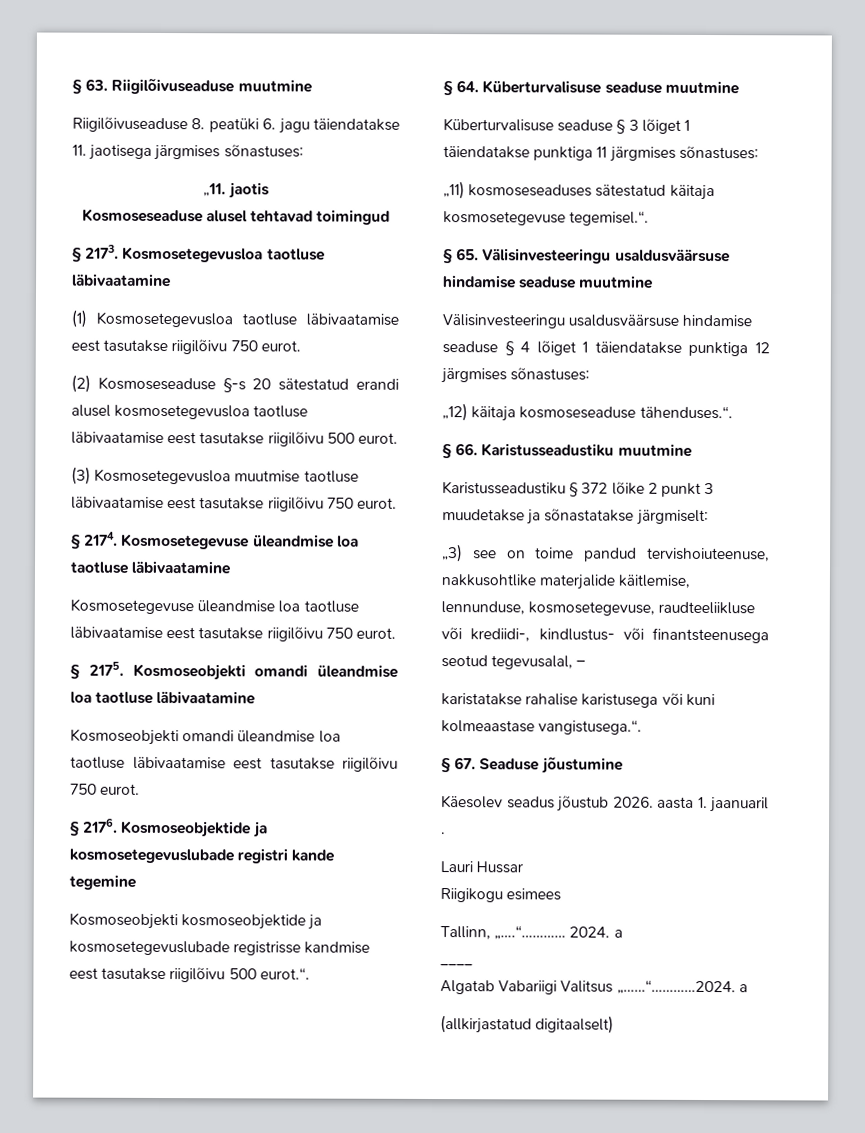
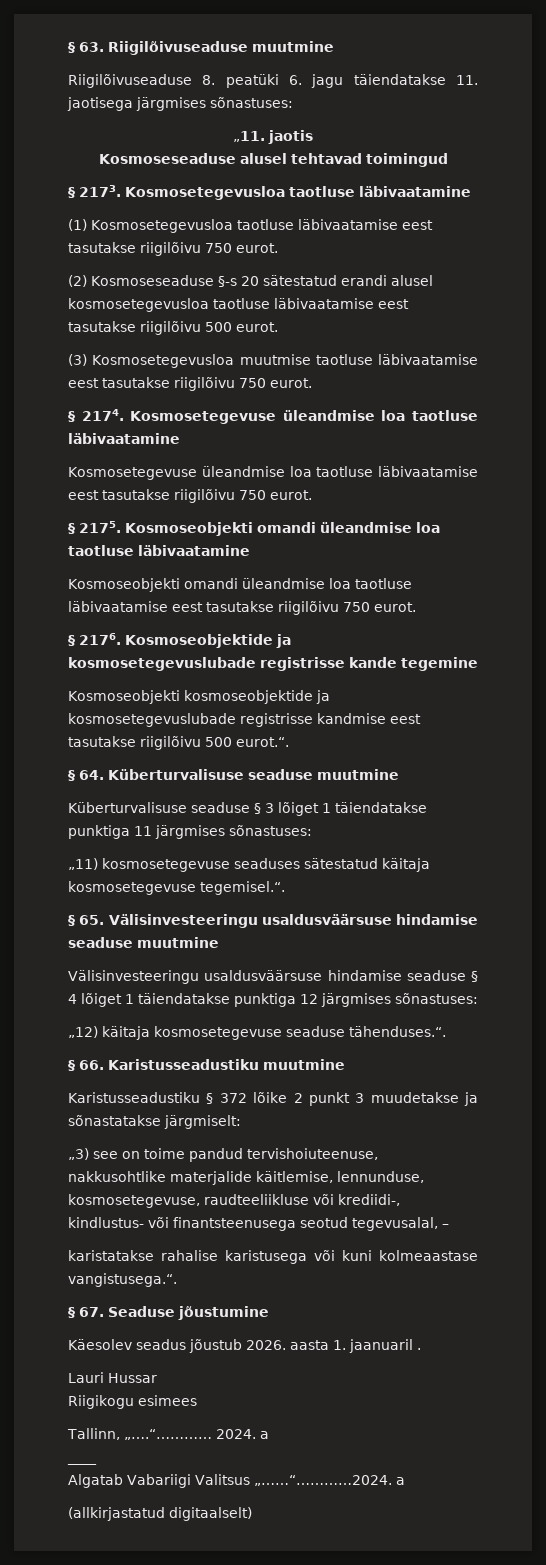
[237,848,289,864] registri -> [260,657,345,671] registrisse
[468,184,593,197] kosmoseseaduses -> [102,858,300,872] kosmosetegevuse seaduses
[519,406,637,419] kosmoseseaduse -> [154,1026,345,1040] kosmosetegevuse seaduse

